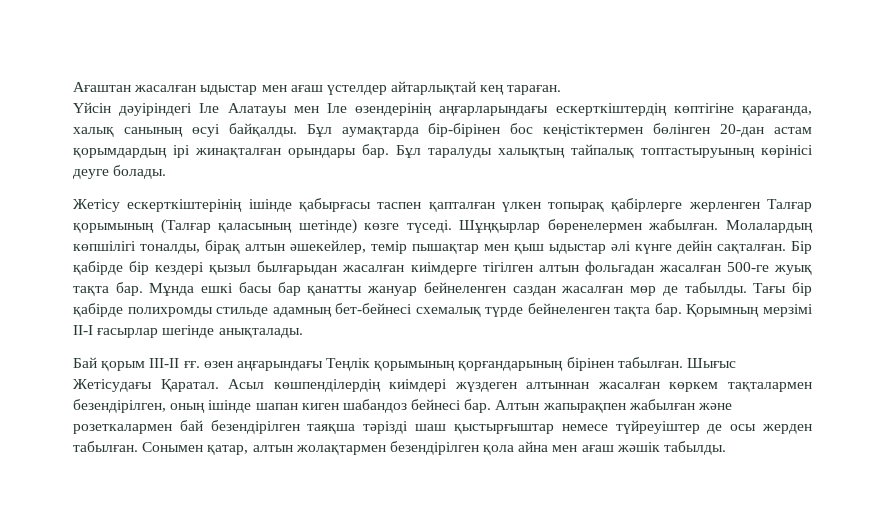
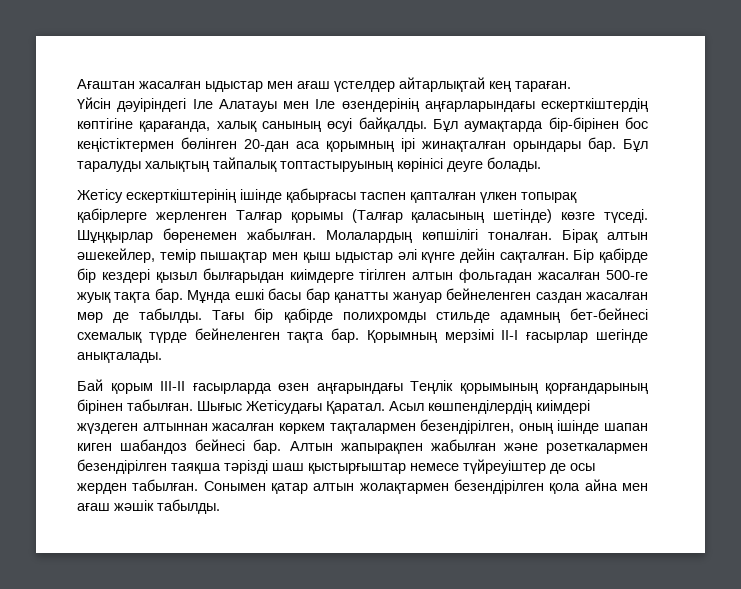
[773,127,812,134] [73,148,167,158] астам қорымдардың -> [296,141,394,152] аса қорымның
[73,223,154,233] қорымының -> [290,212,343,223] қорымы
[547,219,642,233] бөренелермен -> [163,228,237,243] бөренемен
[140,240,240,254] тоналды, бірақ -> [488,229,598,243] тоналған. Бірақ
[342,265,405,272] жасалған -> (284, 275) none
[183,361,200,368] ғғ. -> [192,383,272,394] ғасырларда
[179,420,203,431] бай -> (648, 448) none
[207,445,249,455] қатар, -> [271,483,308,494] қатар

